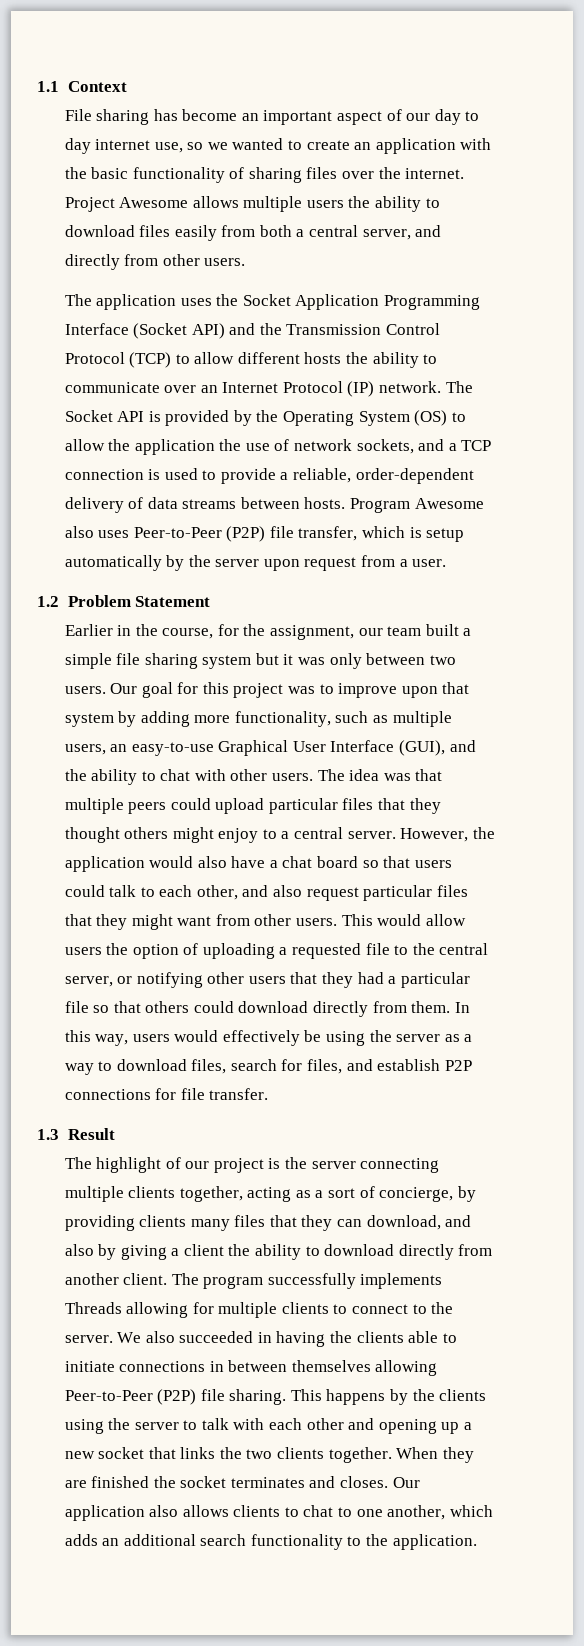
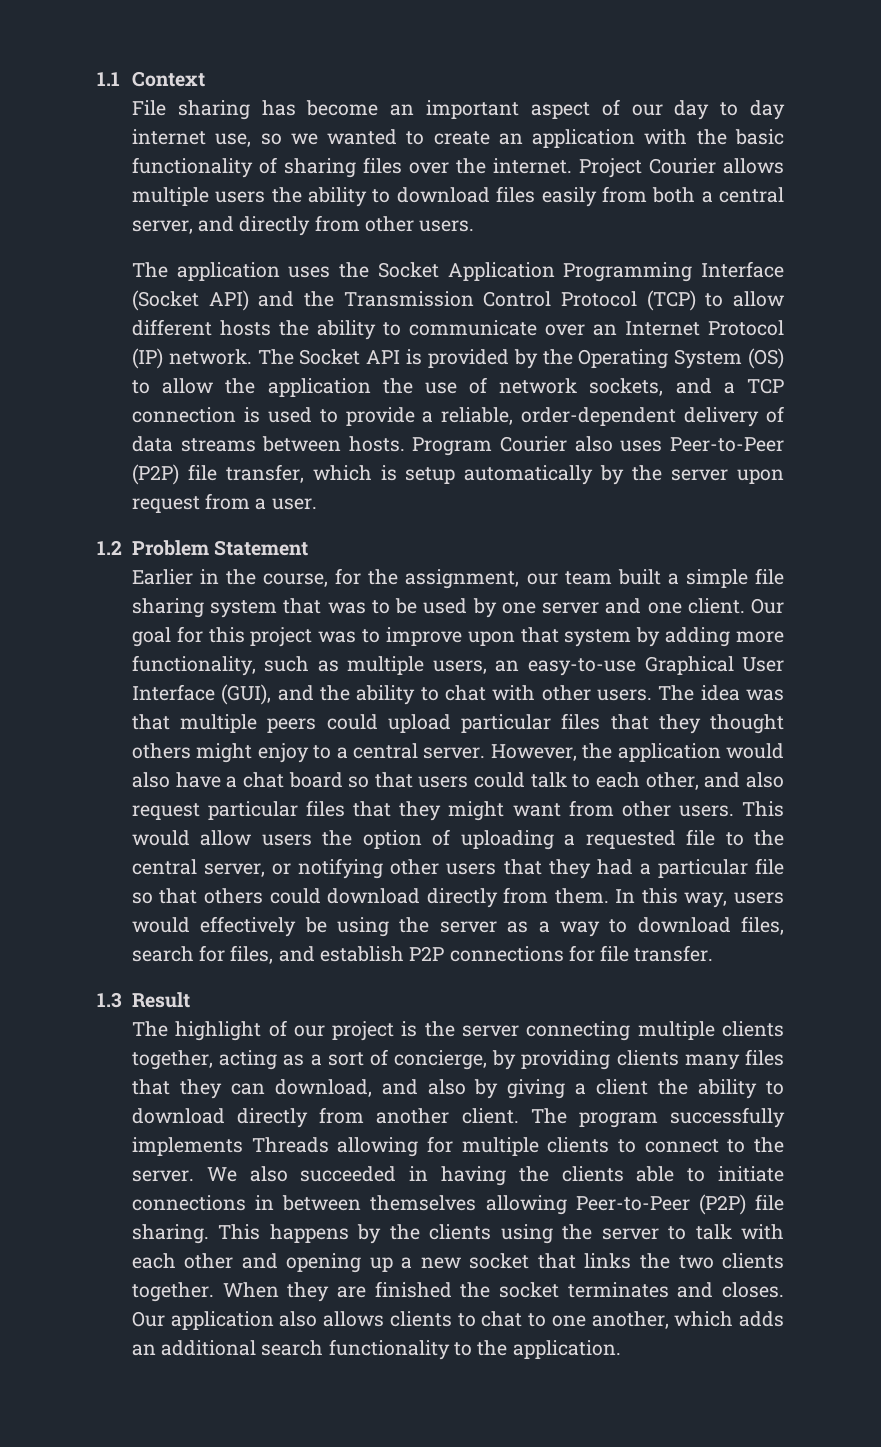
[119,197,189,208] Awesome -> [648,158,716,174] Courier
[414,498,484,509] Awesome -> [500,436,568,452] Courier
[255,653,456,669] [64,686,106,694] but it was only between two users. -> [283,598,745,618] that was to be used by one server and one client.

